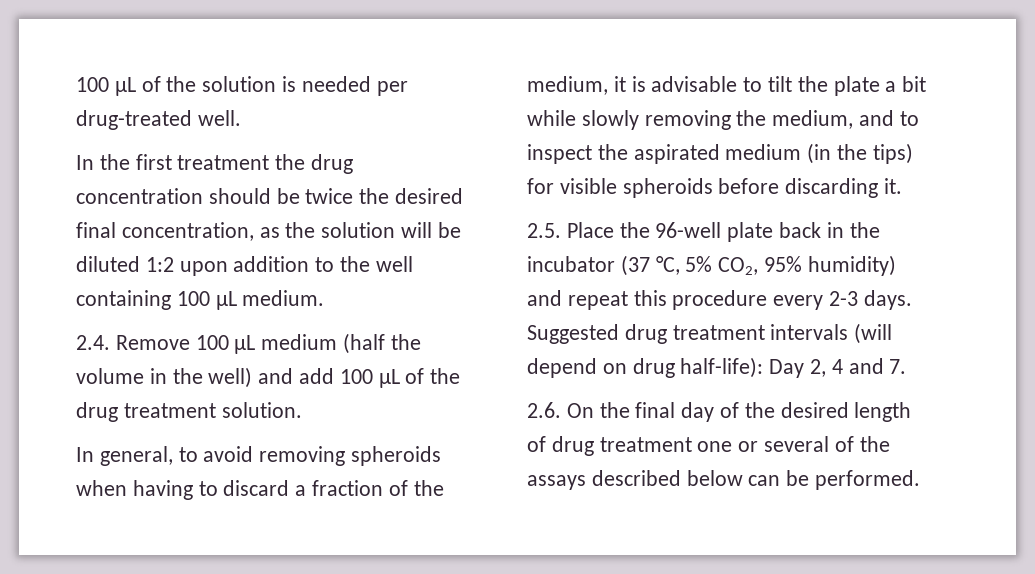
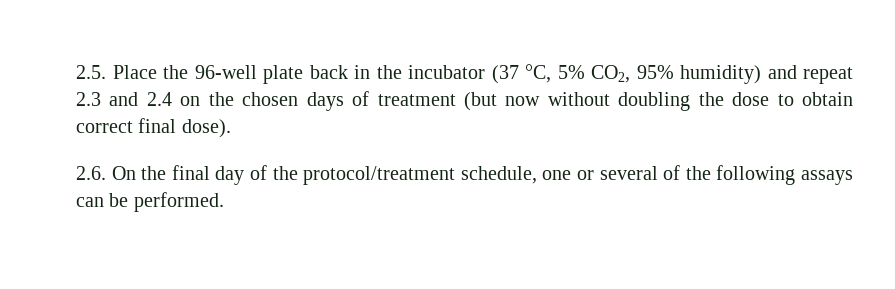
[76,76,408,96] [76,110,241,130] [76,154,354,174] [76,188,464,204] [76,222,461,241] [76,256,413,276] [76,290,325,310] [76,333,421,354] [76,367,461,388] [76,402,302,422] [76,446,442,466] [76,480,444,500] [527,76,927,96] [527,110,919,130] [527,143,913,164] [527,178,903,198] 100 µL of the solution is needed per drug-treated well. // In the first treatment the drug concentration should be twice the desired final concentration, as the solution will be diluted 1:2 upon addition to the well containing 100 µL medium. // 2.4. Remove 100 µL medium (half the volume in the well) and add 100 µL of the drug treatment solution. // In general, to avoid removing spheroids when having to discard a fraction of the medium, it is advisable to tilt the plate a bit while slowly removing the medium, and to inspect the aspirated medium (in the tips) for visible spheroids before discarding it. // -> (76, 72) none
[633,290,912,310] [527,323,893,344] [527,357,907,378] this procedure every 2-3 days. Suggested drug treatment intervals (will depend on drug half-life): Day 2, 4 and 7. -> [76,91,853,111] [76,118,231,138] 2.3 and 2.4 on the chosen days of treatment (but now without doubling the dose to obtain correct final dose).
[780,402,912,422] [527,436,692,456] desired length of drug treatment -> [303,166,537,185] protocol/treatment schedule,
[527,470,743,490] assays described below -> [716,165,854,185] following assays

